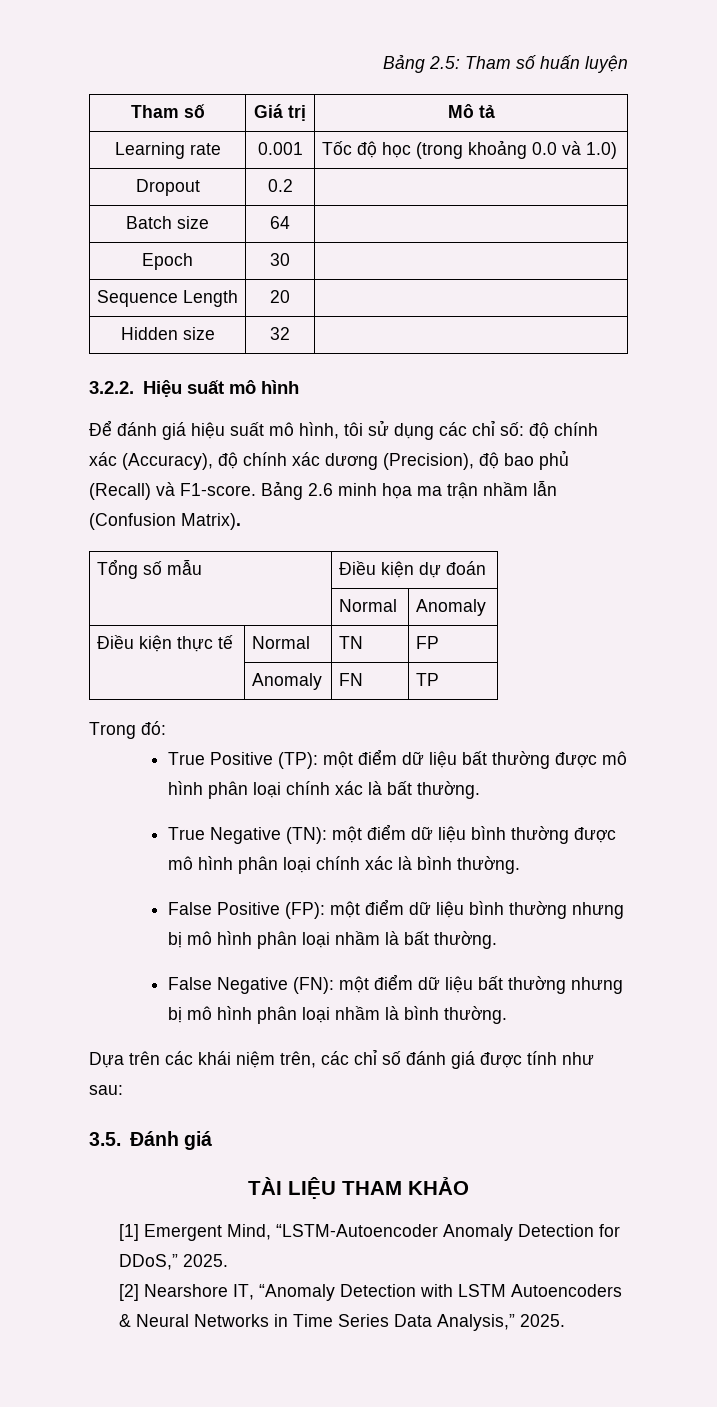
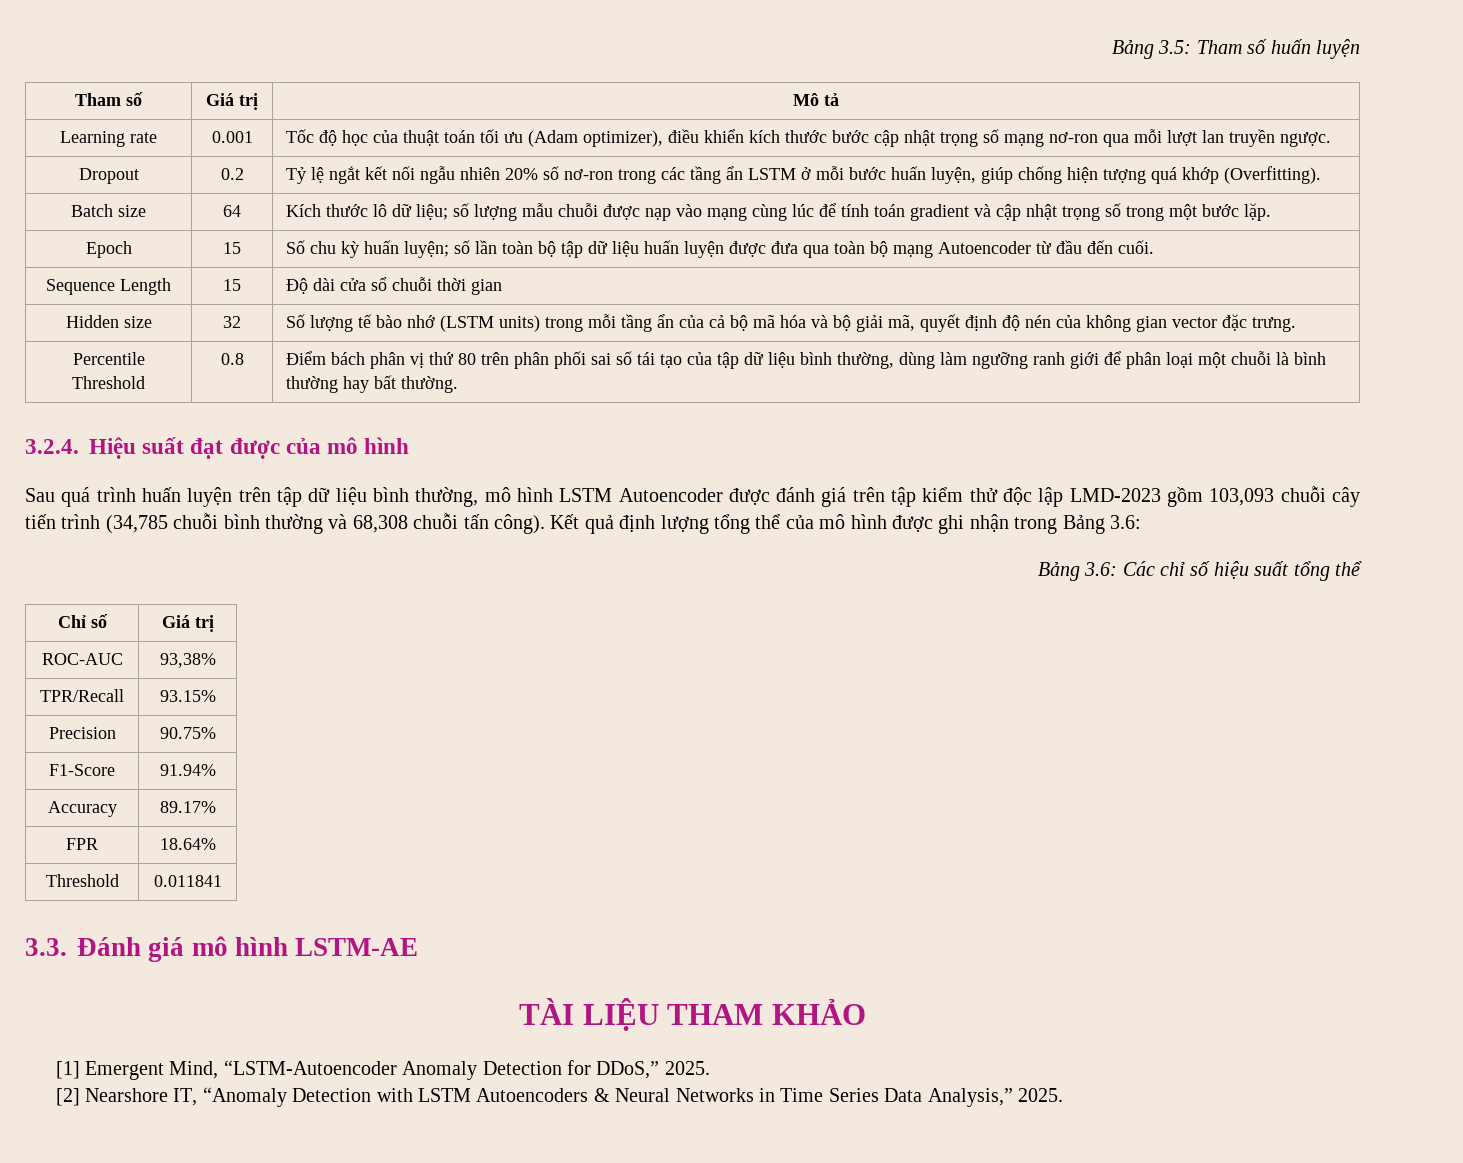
[383,55,460,73] Bảng 2.5: -> [1112,40,1192,59] Bảng 3.5:
[415,140,617,159] [135,179,200,196] [267,179,293,192] [126,216,209,229] [270,216,290,229] [142,253,193,270] [270,253,290,266] [97,290,238,307] [270,290,290,303] [120,327,215,340] [270,327,290,340] [89,380,299,397] [89,420,598,440] [89,450,569,470] [89,480,557,500] [89,513,241,530] [96,559,202,579] [338,561,486,578] [338,599,397,612] [415,599,486,616] [96,635,233,652] [251,636,310,649] [338,636,363,649] [415,636,439,649] [251,673,322,690] [338,673,363,686] [415,673,439,686] [89,721,166,739] [167,749,627,769] [167,781,480,799] [167,824,616,844] [167,856,520,874] [167,899,624,919] [167,931,497,949] [167,974,623,994] [167,1006,507,1024] [89,1049,594,1069] [89,1085,123,1095] [89,1132,121,1146] (trong khoảng 0.0 và 1.0) // Dropout | 0.2 | // Batch size | 64 | // Epoch | 30 | // Sequence Length | 20 | // Hidden size | 32 | // 3.2.2. Hiệu suất mô hình // Để đánh giá hiệu suất mô hình, tôi sử dụng các chỉ số: độ chính xác (Accuracy), độ chính xác dương (Precision), độ bao phủ (Recall) và F1-score. Bảng 2.6 minh họa ma trận nhầm lẫn (Confusion Matrix). // Tổng số mẫu | Điều kiện dự đoán // | Normal | Anomaly // Điều kiện thực tế | Normal | TN | FP // | Anomaly | FN | TP // Trong đó: // True Positive (TP): một điểm dữ liệu bất thường được mô hình phân loại chính xác là bất thường. // True Negative (TN): một điểm dữ liệu bình thường được mô hình phân loại chính xác là bình thường. // False Positive (FP): một điểm dữ liệu bình thường nhưng bị mô hình phân loại nhầm là bất thường. // False Negative (FN): một điểm dữ liệu bất thường nhưng bị mô hình phân loại nhầm là bình thường. // Dựa trên các khái niệm trên, các chỉ số đánh giá được tính như sau: // 3.5. -> [373,129,1332,147] [78,168,139,184] [220,168,244,180] [286,166,1322,184] [71,204,146,217] [223,205,241,217] [286,203,1272,221] [85,241,132,258] [223,242,241,254] [286,240,1155,258] [46,278,171,295] [223,279,241,291] [286,277,503,295] [65,315,152,328] [223,316,241,328] [286,314,1297,332] [72,352,145,365] [72,376,145,389] [220,353,244,365] [286,351,1327,369] [286,375,459,393] [25,437,410,459] [25,486,1361,507] [25,513,1141,534] [1037,561,1363,581] [57,614,108,628] [161,615,214,632] [41,653,123,665] [159,653,216,668] [40,689,124,702] [159,690,216,702] [48,727,116,739] [159,727,216,739] [49,764,115,776] [159,764,216,776] [47,801,117,817] [159,801,216,813] [66,838,98,850] [159,838,216,850] [45,874,119,887] [153,875,222,887] [25,938,67,956] của thuật toán tối ưu (Adam optimizer), điều khiển kích thước bước cập nhật trọng số mạng nơ-ron qua mỗi lượt lan truyền ngược. // Dropout | 0.2 | Tỷ lệ ngắt kết nối ngẫu nhiên 20% số nơ-ron trong các tầng ẩn LSTM ở mỗi bước huấn luyện, giúp chống hiện tượng quá khớp (Overfitting). // Batch size | 64 | Kích thước lô dữ liệu; số lượng mẫu chuỗi được nạp vào mạng cùng lúc để tính toán gradient và cập nhật trọng số trong một bước lặp. // Epoch | 15 | Số chu kỳ huấn luyện; số lần toàn bộ tập dữ liệu huấn luyện được đưa qua toàn bộ mạng Autoencoder từ đầu đến cuối. // Sequence Length | 15 | Độ dài cửa sổ chuỗi thời gian // Hidden size | 32 | Số lượng tế bào nhớ (LSTM units) trong mỗi tầng ẩn của cả bộ mã hóa và bộ giải mã, quyết định độ nén của không gian vector đặc trưng. // Percentile Threshold | 0.8 | Điểm bách phân vị thứ 80 trên phân phối sai số tái tạo của tập dữ liệu bình thường, dùng làm ngưỡng ranh giới để phân loại một chuỗi là bình thường hay bất thường. // 3.2.4. Hiệu suất đạt được của mô hình // Sau quá trình huấn luyện trên tập dữ liệu bình thường, mô hình LSTM Autoencoder được đánh giá trên tập kiểm thử độc lập LMD-2023 gồm 103,093 chuỗi cây tiến trình (34,785 chuỗi bình thường và 68,308 chuỗi tấn công). Kết quả định lượng tổng thể của mô hình được ghi nhận trong Bảng 3.6: // Bảng 3.6: Các chỉ số hiệu suất tổng thể // Chỉ số | Giá trị // ROC-AUC | 93,38% // TPR/Recall | 93.15% // Precision | 90.75% // F1-Score | 91.94% // Accuracy | 89.17% // FPR | 18.64% // Threshold | 0.011841 // 3.3.
(213, 1140) none -> [191,936,419,956] mô hình LSTM-AE

